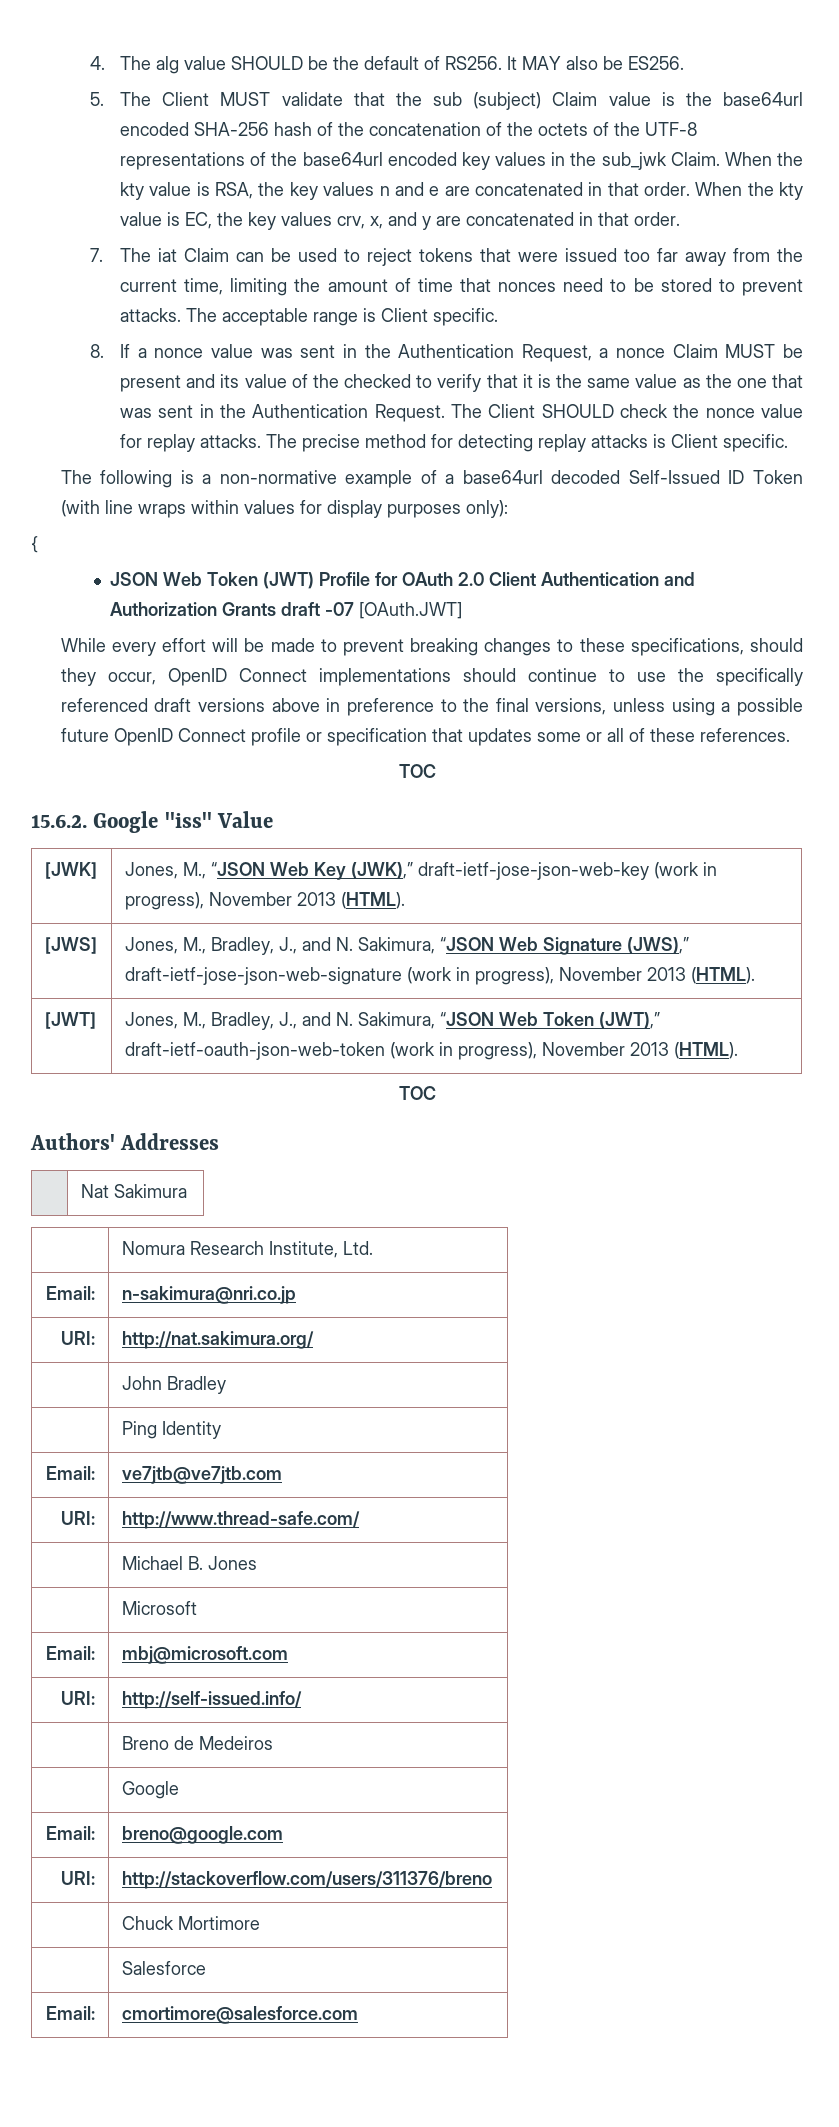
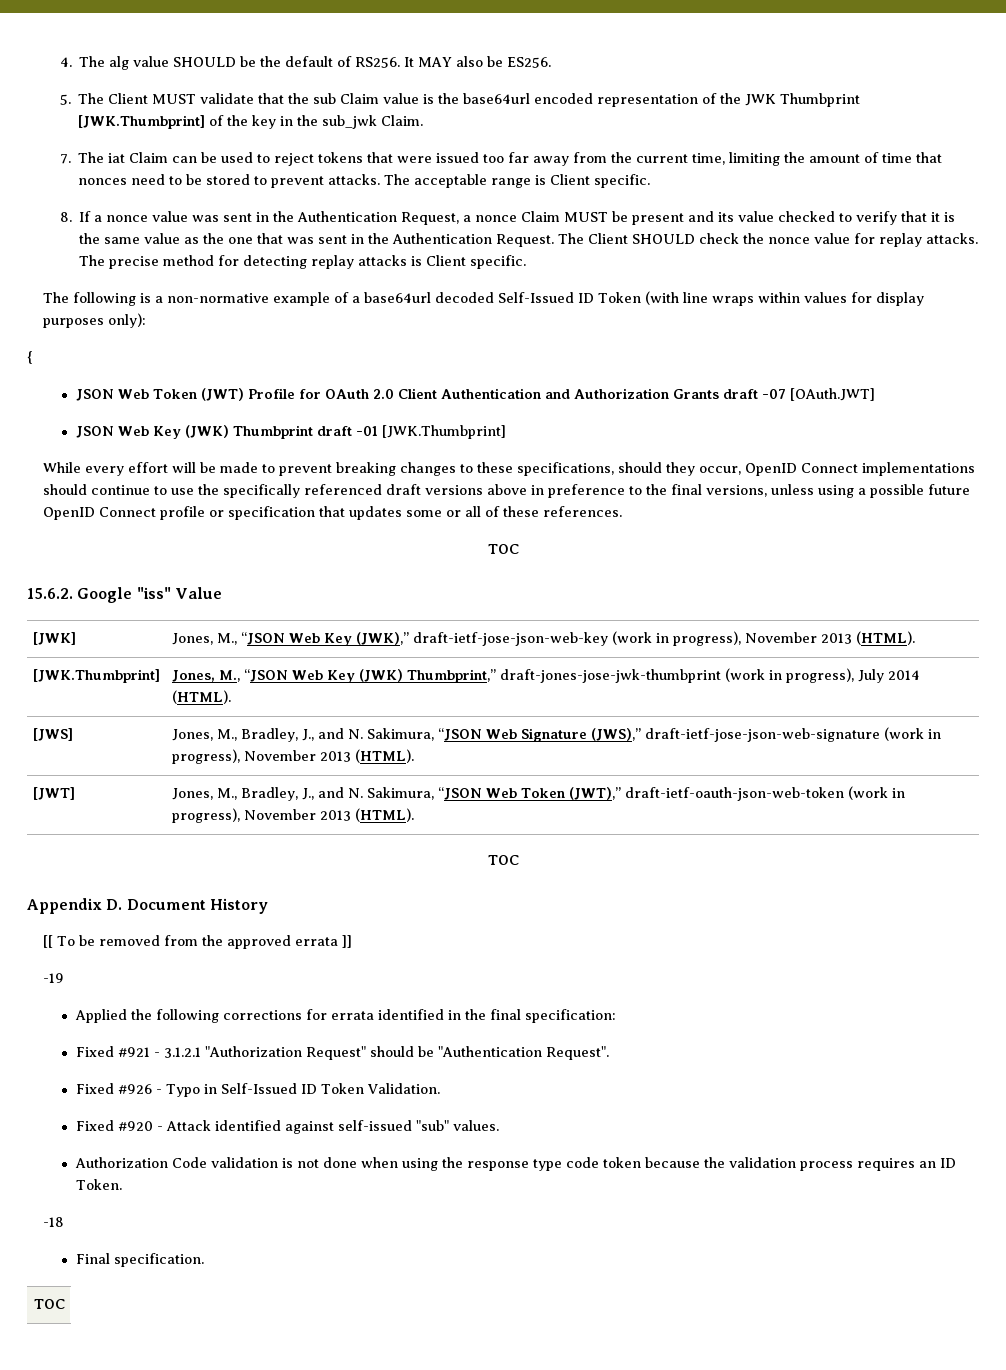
[473,92,542,110] (subject) -> (336, 98) none
[194,122,698,136] [120,152,803,170] [120,182,803,200] [120,212,681,230] SHA-256 hash of the concatenation of the octets of the UTF-8 representations of the base64url encoded key values in the sub_jwk Claim. When the kty value is RSA, the key values n and e are concatenated in that order. When the kty value is EC, the key values crv, x, and y are concatenated in that order. -> [596,93,860,107] [77,115,423,129] representation of the JWK Thumbprint [JWK.Thumbprint] of the key in the sub_jwk Claim.
[291,374,339,388] of the -> (774, 216) none
(463, 610) none -> [75,425,506,439] // JSON Web Key (JWK) Thumbprint draft -01 [JWK.Thumbprint]
(405, 900) none -> [32,669,160,683] [171,668,920,683] [171,690,231,704] // [JWK.Thumbprint] | Jones, M., “JSON Web Key (JWK) Thumbprint,” draft-jones-jose-jwk-thumbprint (work in progress), July 2014 (HTML).
[30,1133,220,1150] [80,1184,187,1198] [121,1241,373,1258] [46,1286,96,1300] [121,1286,296,1304] [61,1331,96,1345] [121,1331,314,1349] [121,1376,226,1394] [121,1421,221,1439] [46,1466,96,1480] [121,1466,282,1484] [61,1511,96,1525] [121,1511,360,1529] [121,1556,257,1570] [121,1601,197,1615] [46,1646,96,1660] [121,1646,288,1664] [61,1691,96,1705] [121,1691,302,1709] [121,1736,273,1750] [121,1781,179,1799] [46,1826,96,1840] [121,1826,283,1844] [61,1871,96,1885] [121,1871,492,1889] [121,1916,260,1930] [121,1961,206,1975] [46,2006,96,2020] [121,2006,358,2024] Authors' Addresses // | Nat Sakimura // | Nomura Research Institute, Ltd. // Email: | n-sakimura@nri.co.jp // URI: | http://nat.sakimura.org/ // | John Bradley // | Ping Identity // Email: | ve7jtb@ve7jtb.com // URI: | http://www.thread-safe.com/ // | Michael B. Jones // | Microsoft // Email: | mbj@microsoft.com // URI: | http://self-issued.info/ // | Breno de Medeiros // | Google // Email: | breno@google.com // URI: | http://stackoverflow.com/users/311376/breno // | Chuck Mortimore // | Salesforce // Email: | cmortimore@salesforce.com -> [27,898,268,914] [43,935,353,949] [43,973,65,983] [74,1009,616,1023] [75,1046,609,1060] [75,1083,440,1097] [75,1120,499,1134] [74,1157,956,1171] [75,1179,122,1190] [43,1217,65,1227] [75,1253,204,1267] [33,1299,65,1309] Appendix D. Document History // [[ To be removed from the approved errata ]] // -19 // Applied the following corrections for errata identified in the final specification: // Fixed #921 - 3.1.2.1 "Authorization Request" should be "Authentication Request". // Fixed #926 - Typo in Self-Issued ID Token Validation. // Fixed #920 - Attack identified against self-issued "sub" values. // Authorization Code validation is not done when using the response type code token because the validation process requires an ID Token. // -18 // Final specification. // TOC

